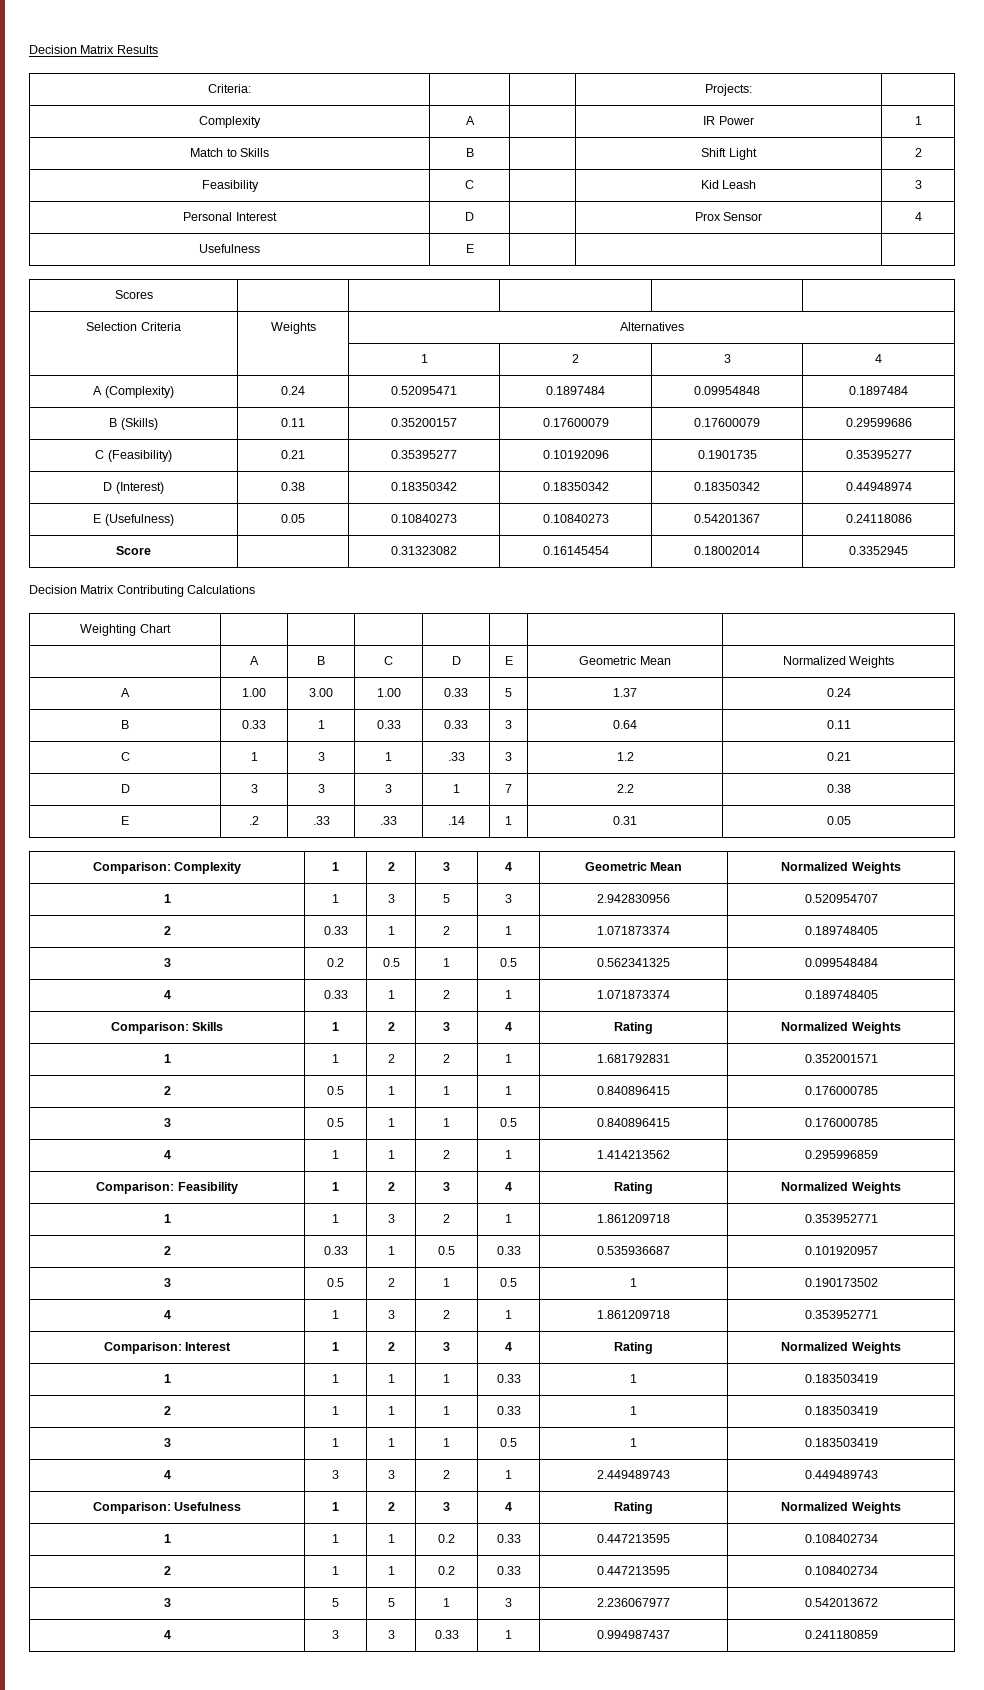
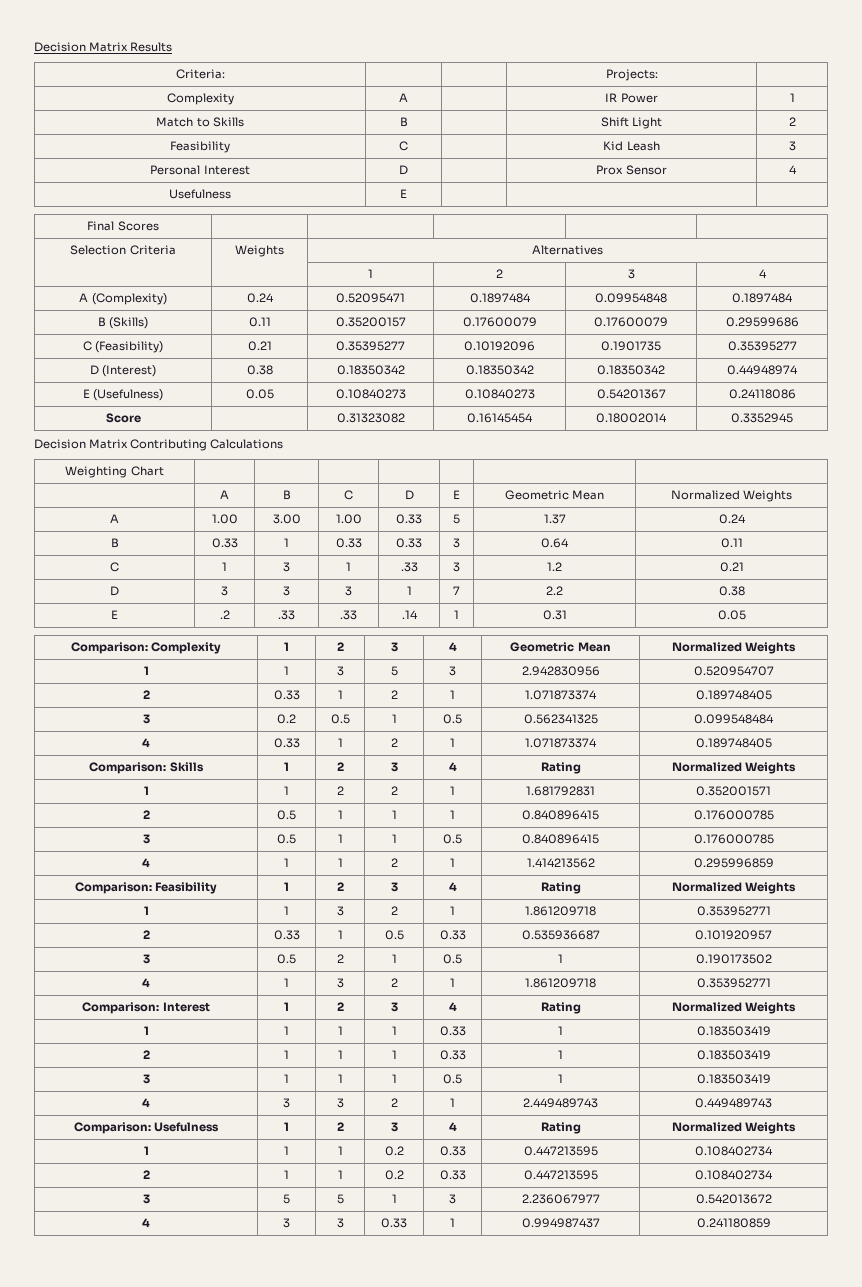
(474, 248) none -> [87,221,115,231] Final

